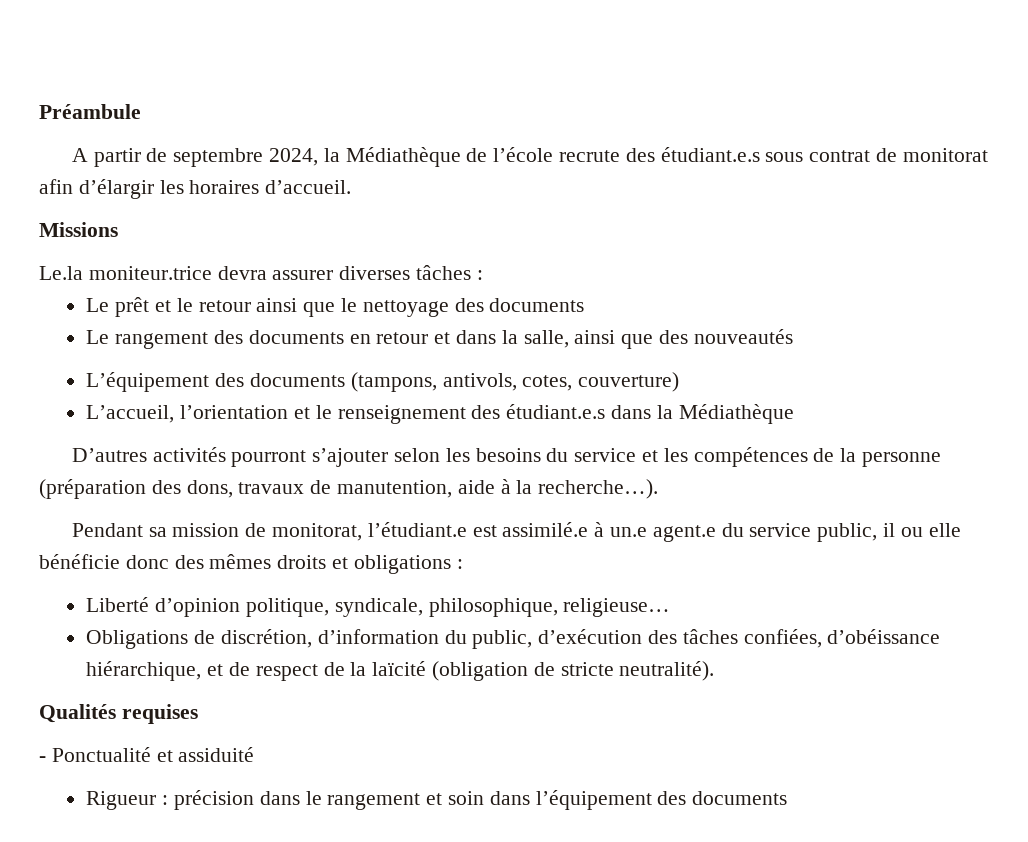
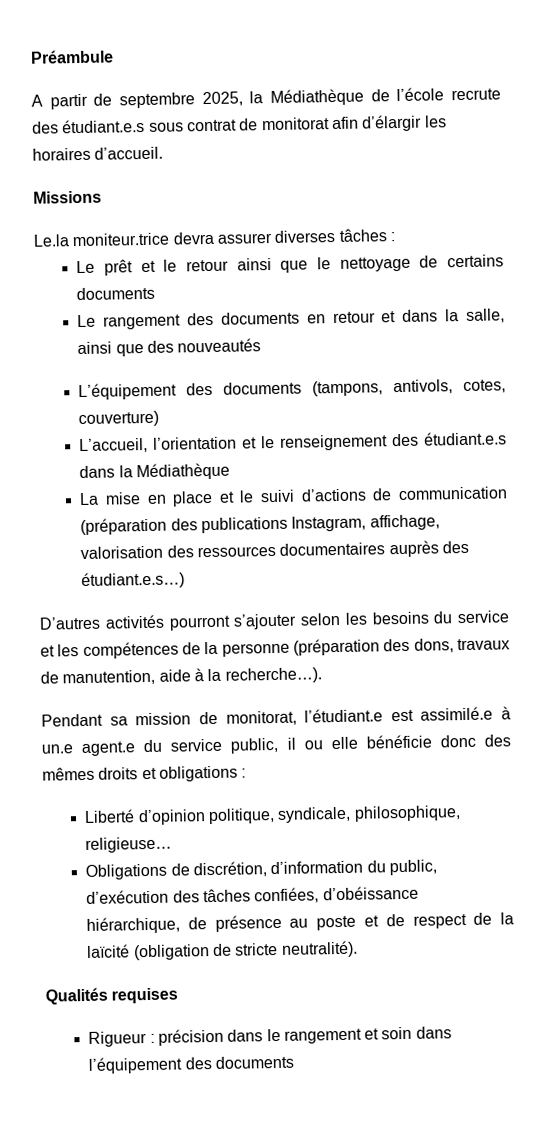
[269,148,319,166] 2024, -> [201,91,243,107] 2025,
[454,298,484,312] des -> [419,254,505,268] de certains
(794, 414) none -> [79,486,508,507] [80,514,440,536] [80,540,469,560] [81,571,186,590] // La mise en place et le suivi d’actions de communication (préparation des publications Instagram, affichage, valorisation des ressources documentaires auprès des étudiant.e.s…)
(202, 671) none -> [187,914,357,932] de présence au poste
[39,747,255,762] // - Ponctualité et assiduité -> (179, 995) none

